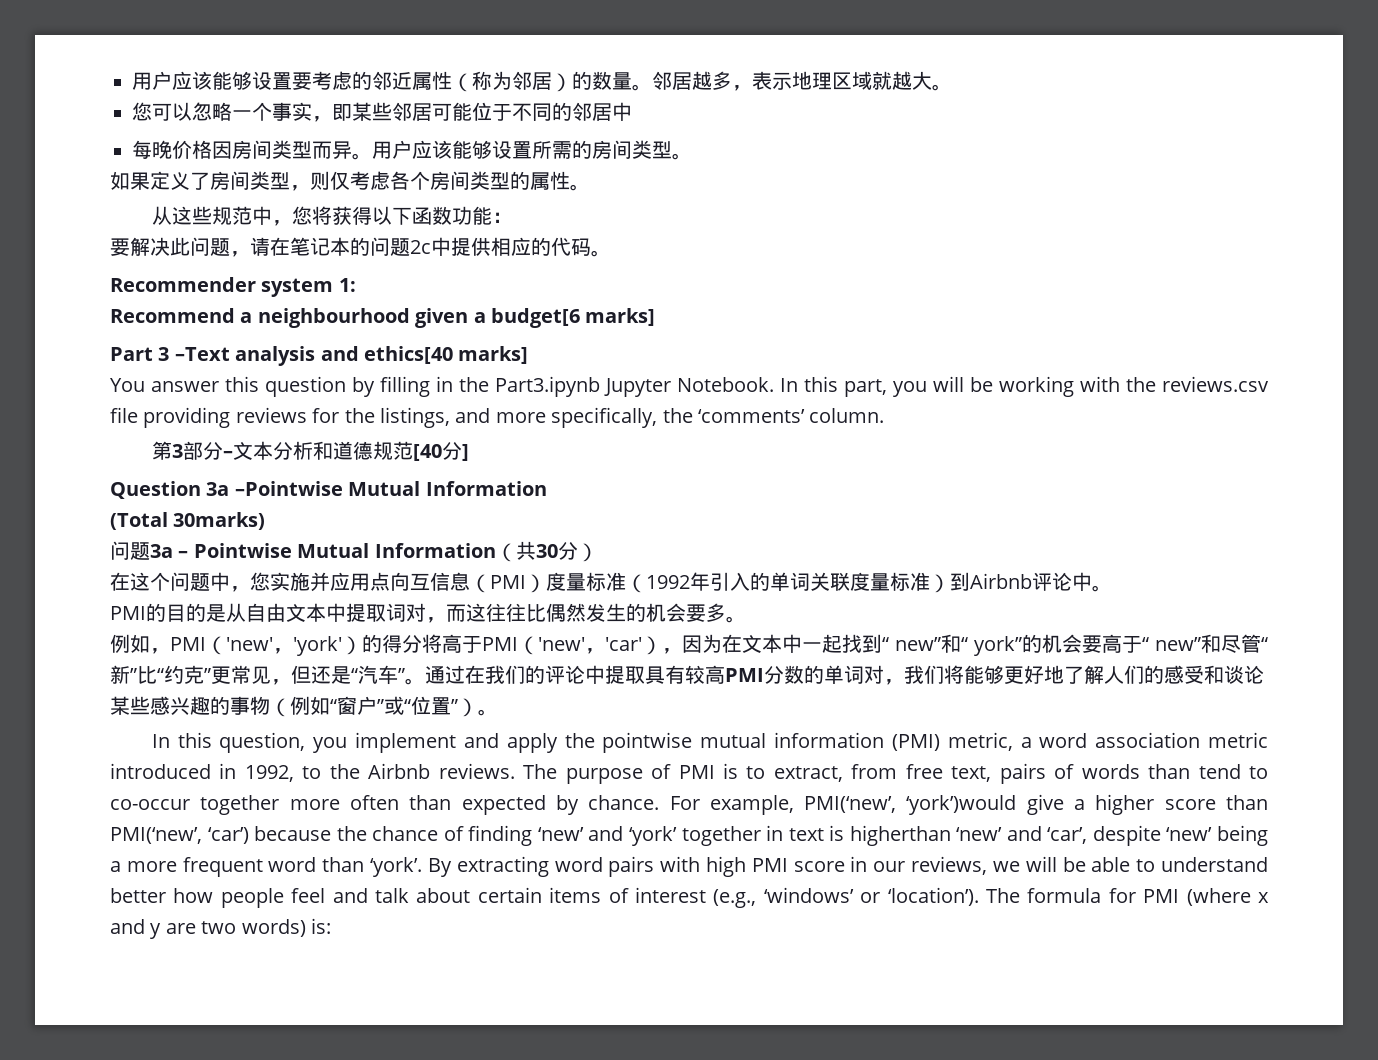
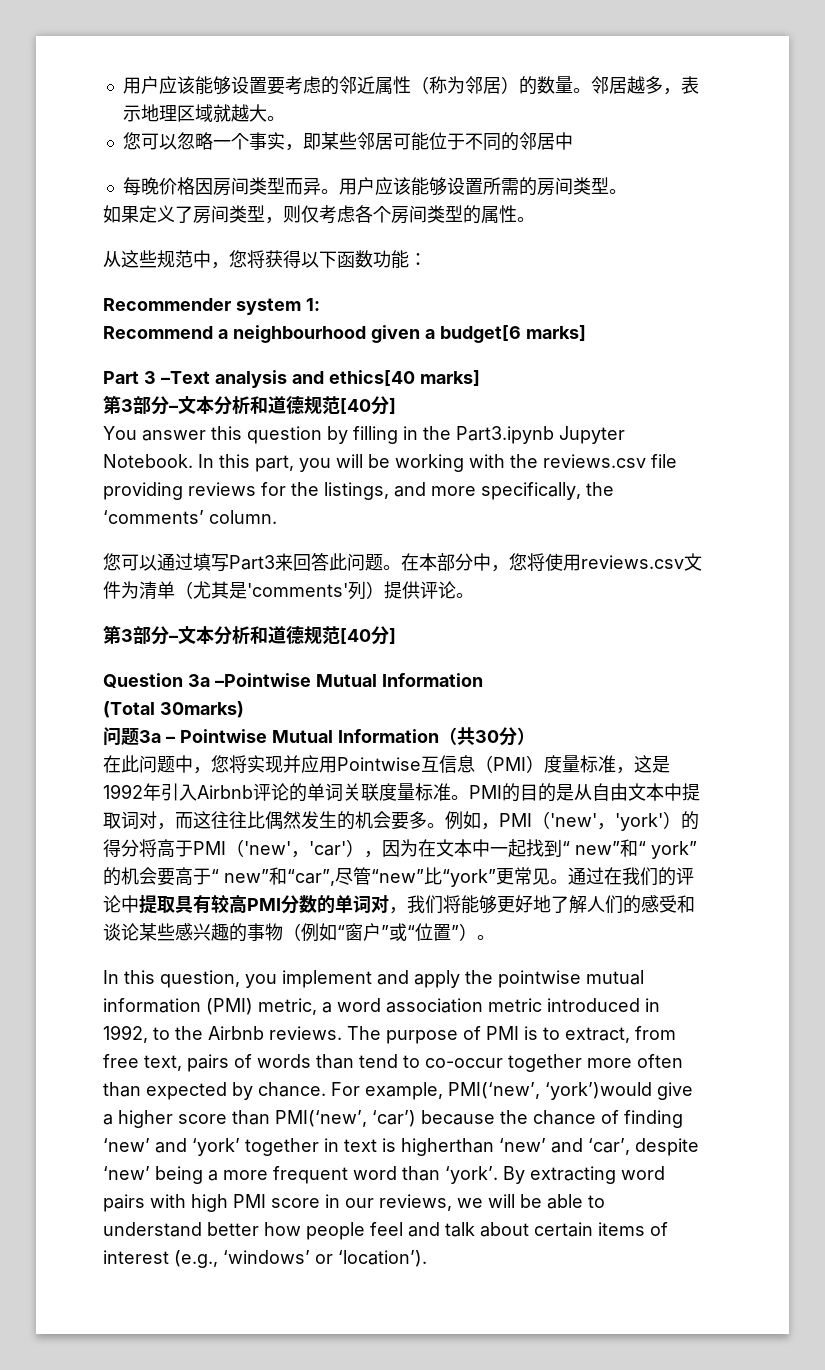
[110,237,611,257] // 要解决此问题，请在笔记本的问题2c中提供相应的代码。 -> (427, 259) none
(529, 355) none -> [103,395,396,415] // 第3部分–文本分析和道德规范[40分]
(885, 415) none -> [103,553,702,572] [103,581,474,600] // 您可以通过填写Part3来回答此问题。在本部分中，您将使用reviews.csv文件为清单（尤其是'comments'列）提供评论。
[130,572,170,591] 这个 -> [121,755,139,773] 此
[270,572,410,592] 实施并应用点向 -> [229,755,421,773] 将实现并应用Pointwise
[626,574,646,593] （ -> [616,755,670,774] ，这是
(750, 581) none -> [197,783,289,801] Airbnb评论
[930,572,1112,593] ）到Airbnb评论中。 // -> [451,795,469,800] 。
(746, 619) // -> (445, 825) none
[1221,634,1268,653] [110,665,405,685] 尽管“新”比“约克”更常见，但还是“汽车” -> [287,867,550,887] “car”,尽管“new”比“york”更常见
[985,888,1269,906] [110,918,331,939] The formula for PMI (where x and y are two words) is: -> (427, 1258) none

